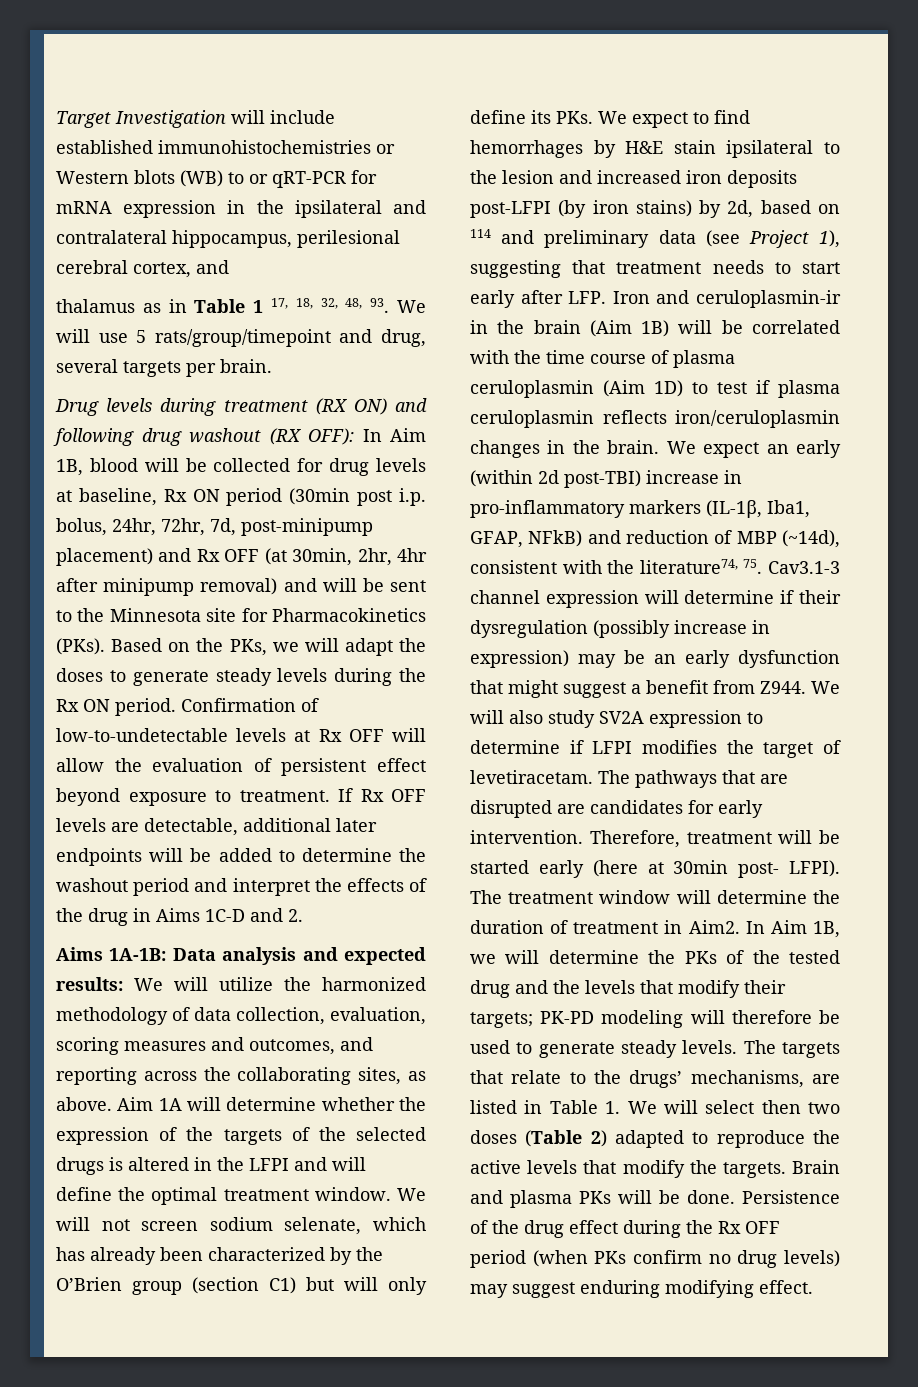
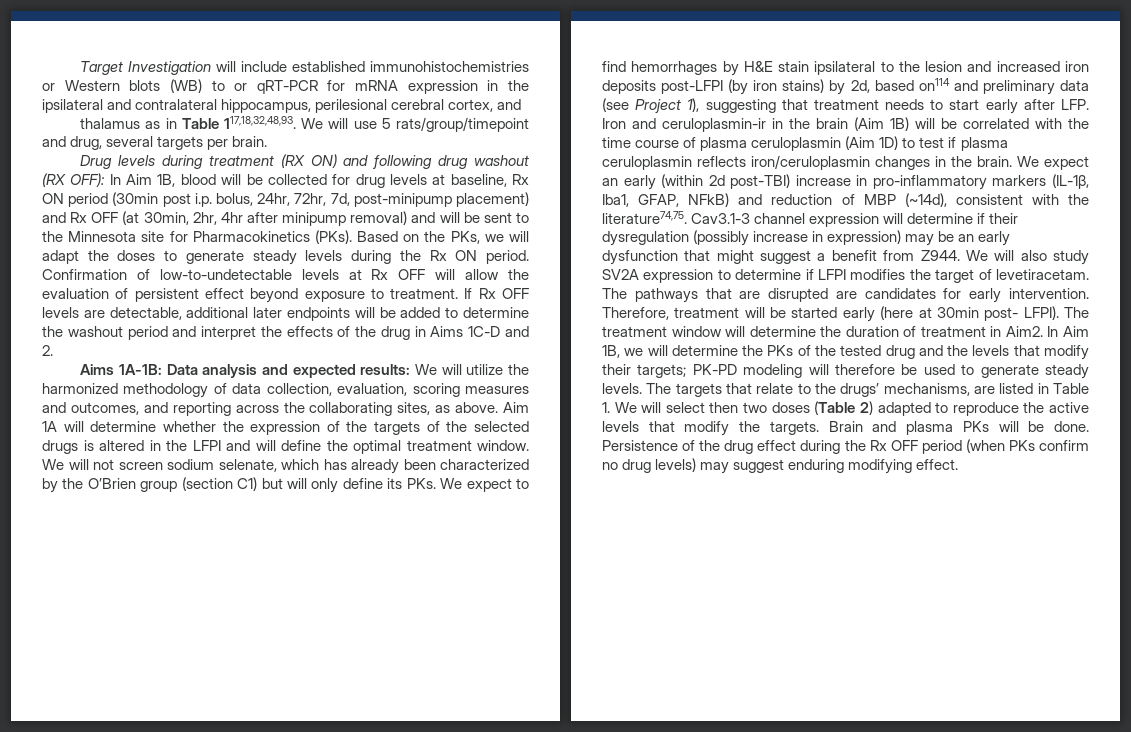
[253,298,390,313] 1 17, 18, 32, 48, 93. -> [224,116,297,129] 117,18,32,48,93.
[818,204,840,214] [470,229,491,238] on 114 -> [918,78,950,91] on114
[639,559,763,574] literature74, 75. -> [602,211,687,224] literature74,75.

